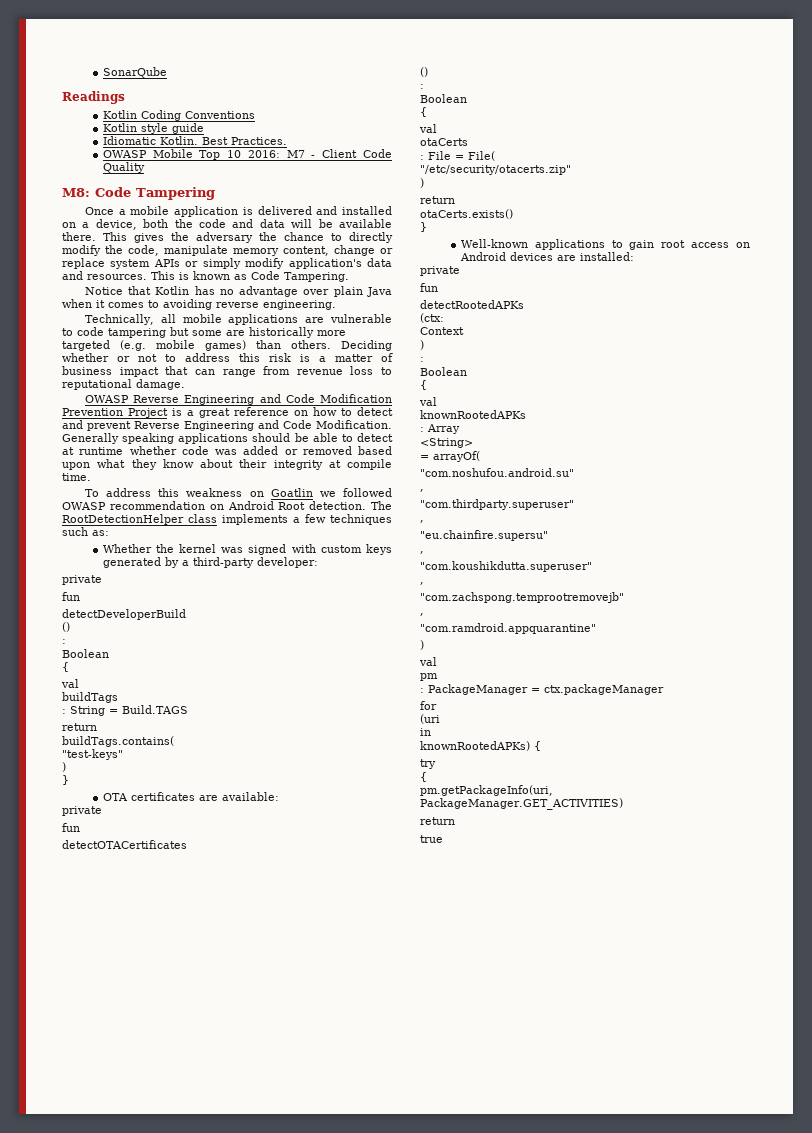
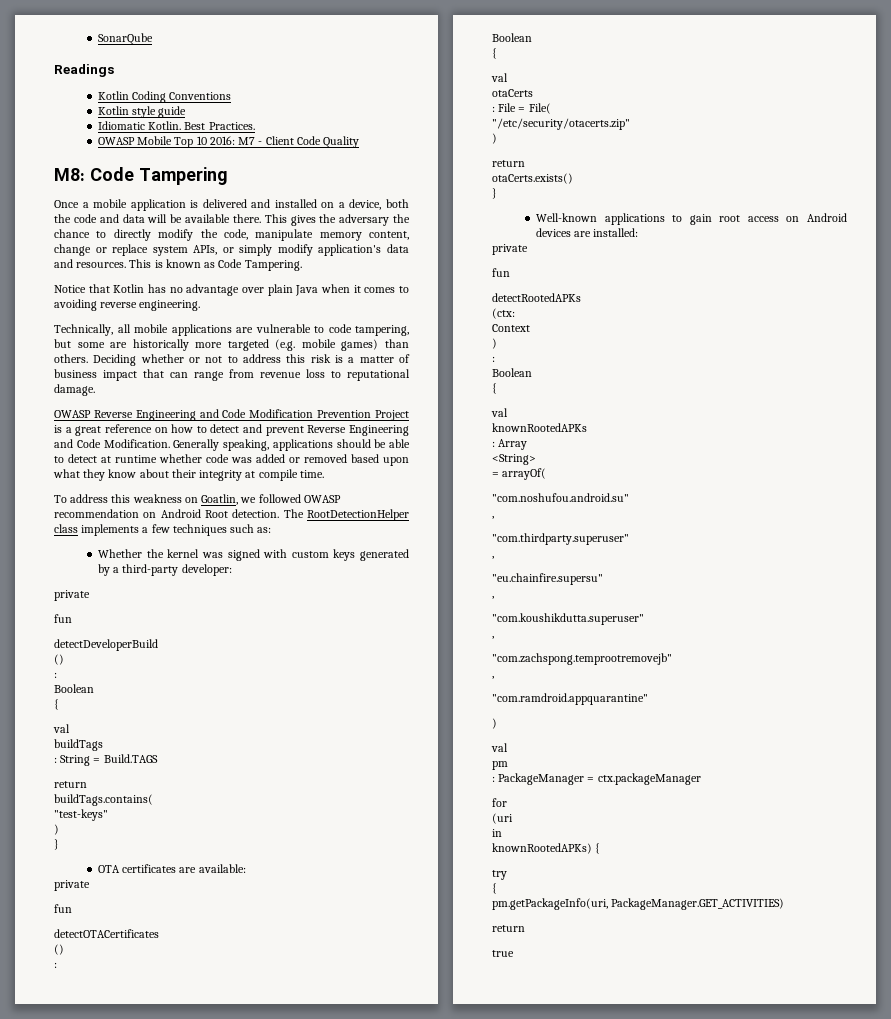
[153,259,180,267] APIs -> [193,245,218,255] APIs,
[108,328,166,338] tampering -> [355,325,409,336] tampering,
[122,433,175,444] speaking -> [223,439,269,451] speaking,
[270,488,313,497] Goatlin -> [201,494,239,505] Goatlin,

